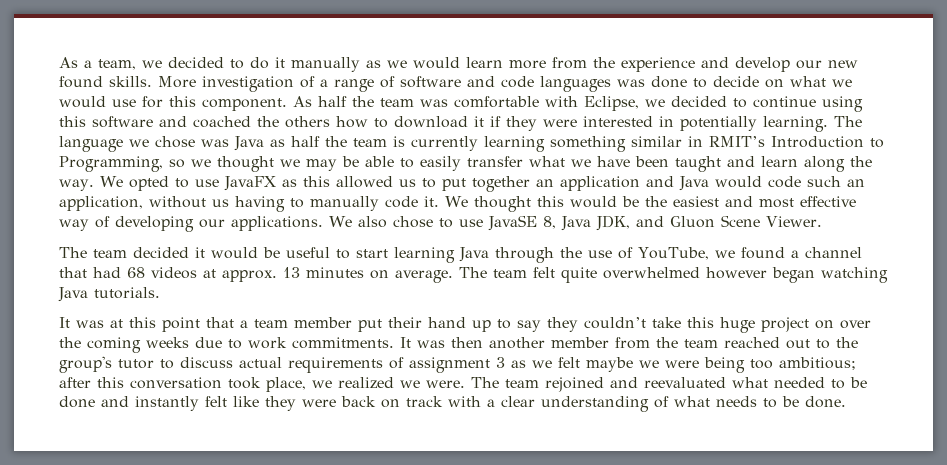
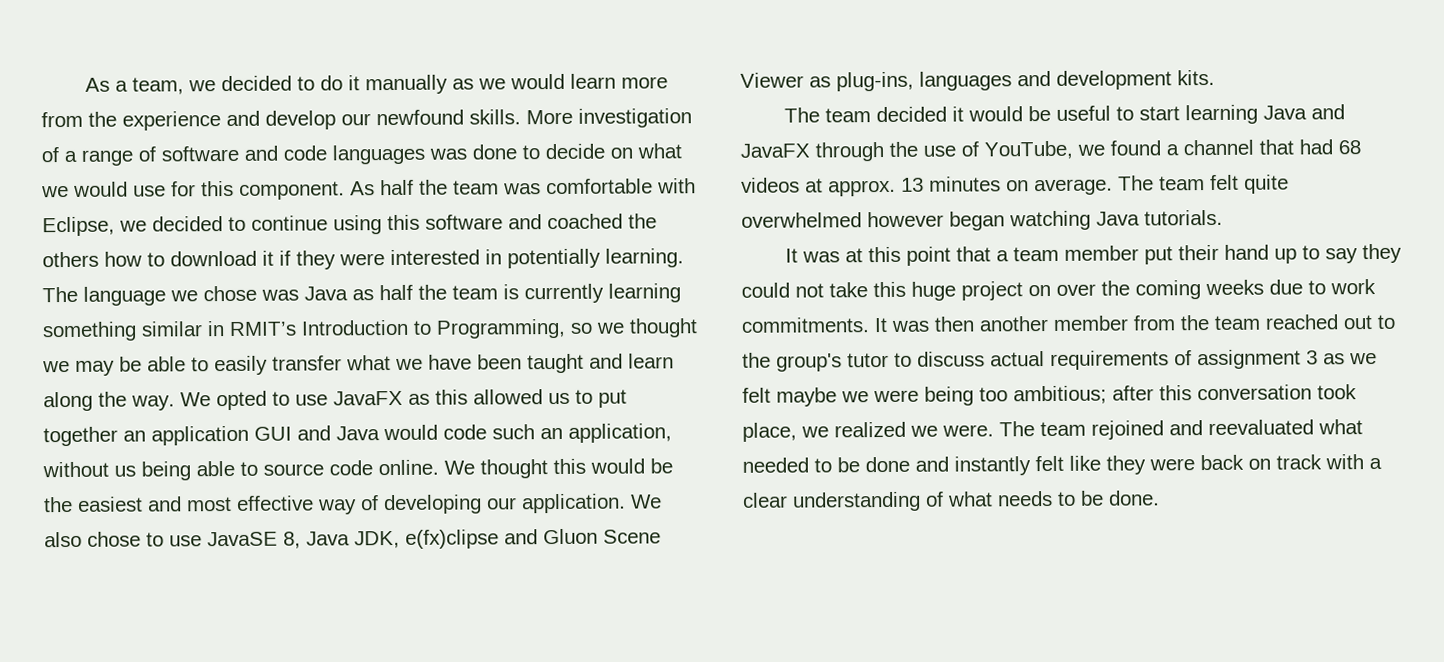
[828,60,858,68] [59,76,103,88] new found -> [376,109,464,126] newfound
(640, 183) none -> [254,426,292,441] GUI
[235,196,439,212] having to manually code it. -> [141,459,439,481] being able to source code online.
[231,216,323,231] applications. -> [521,493,626,514] application.
(630, 223) none -> [405,529,499,549] e(fx)clipse
[765,216,822,227] Viewer. -> [740,69,1215,92] Viewer as plug-ins, languages and development kits.
(489, 254) none -> [1310,104,1345,120] [740,143,810,158] and JavaFX
[584,317,646,329] couldn’t -> [741,282,824,298] could not

